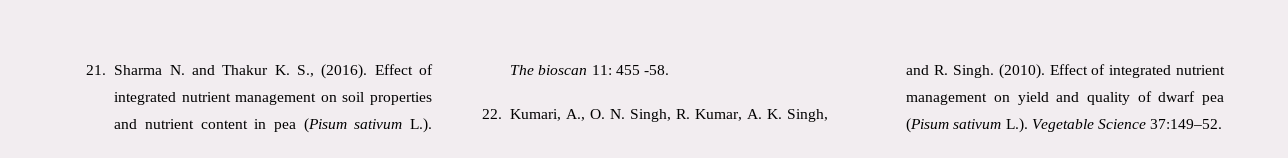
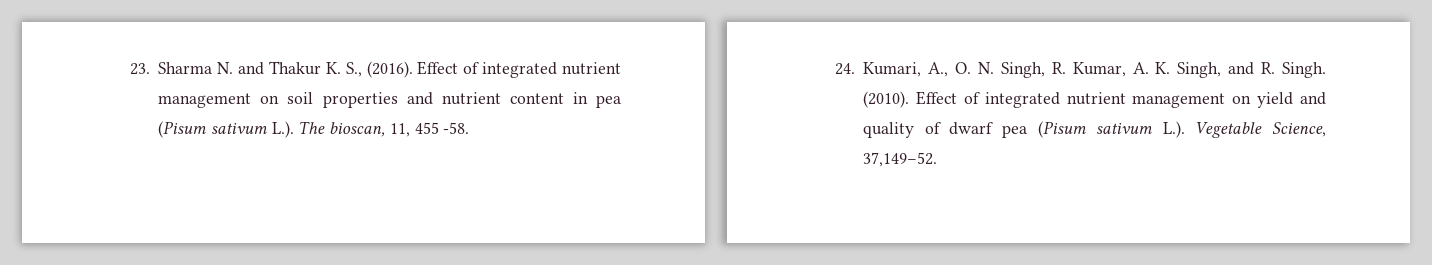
[86,65,107,75] 21. -> [129,63,150,75] 23.
[538,65,612,75] bioscan 11: -> [329,122,410,137] bioscan, 11,
[482,109,503,119] 22. -> [834,63,855,75] 24.
[1097,119,1223,129] Science 37:149–52. -> [1272,122,1326,137] [863,152,938,167] Science, 37,149–52.

